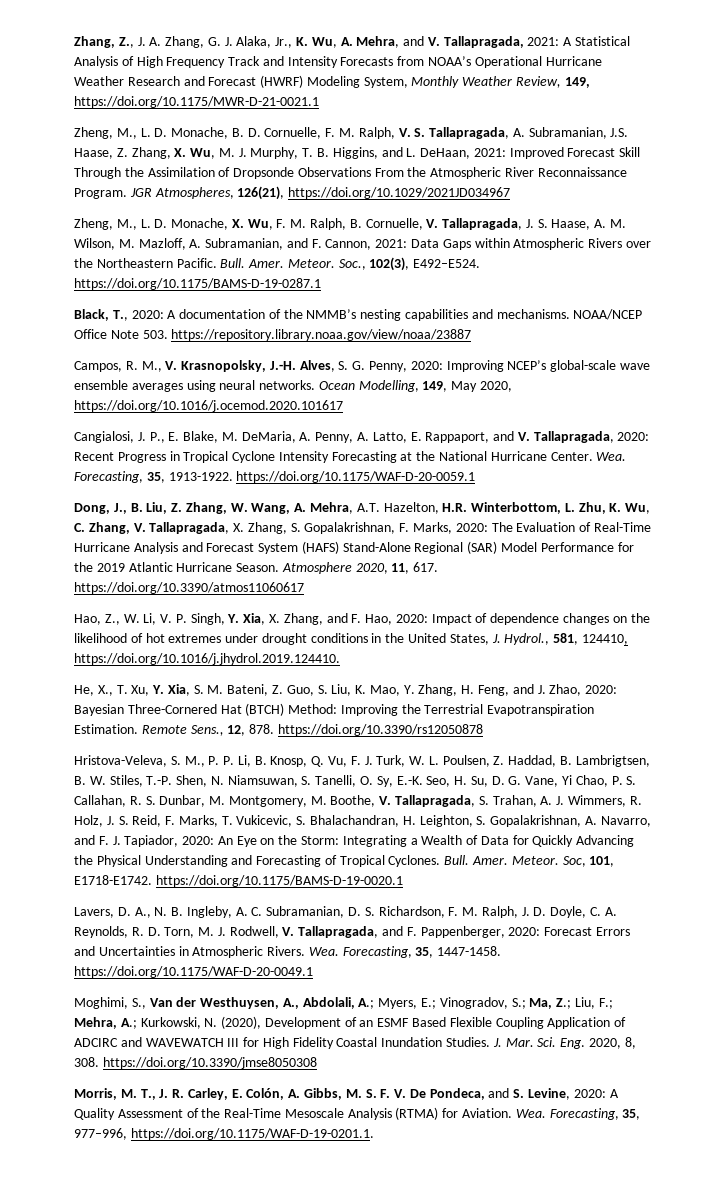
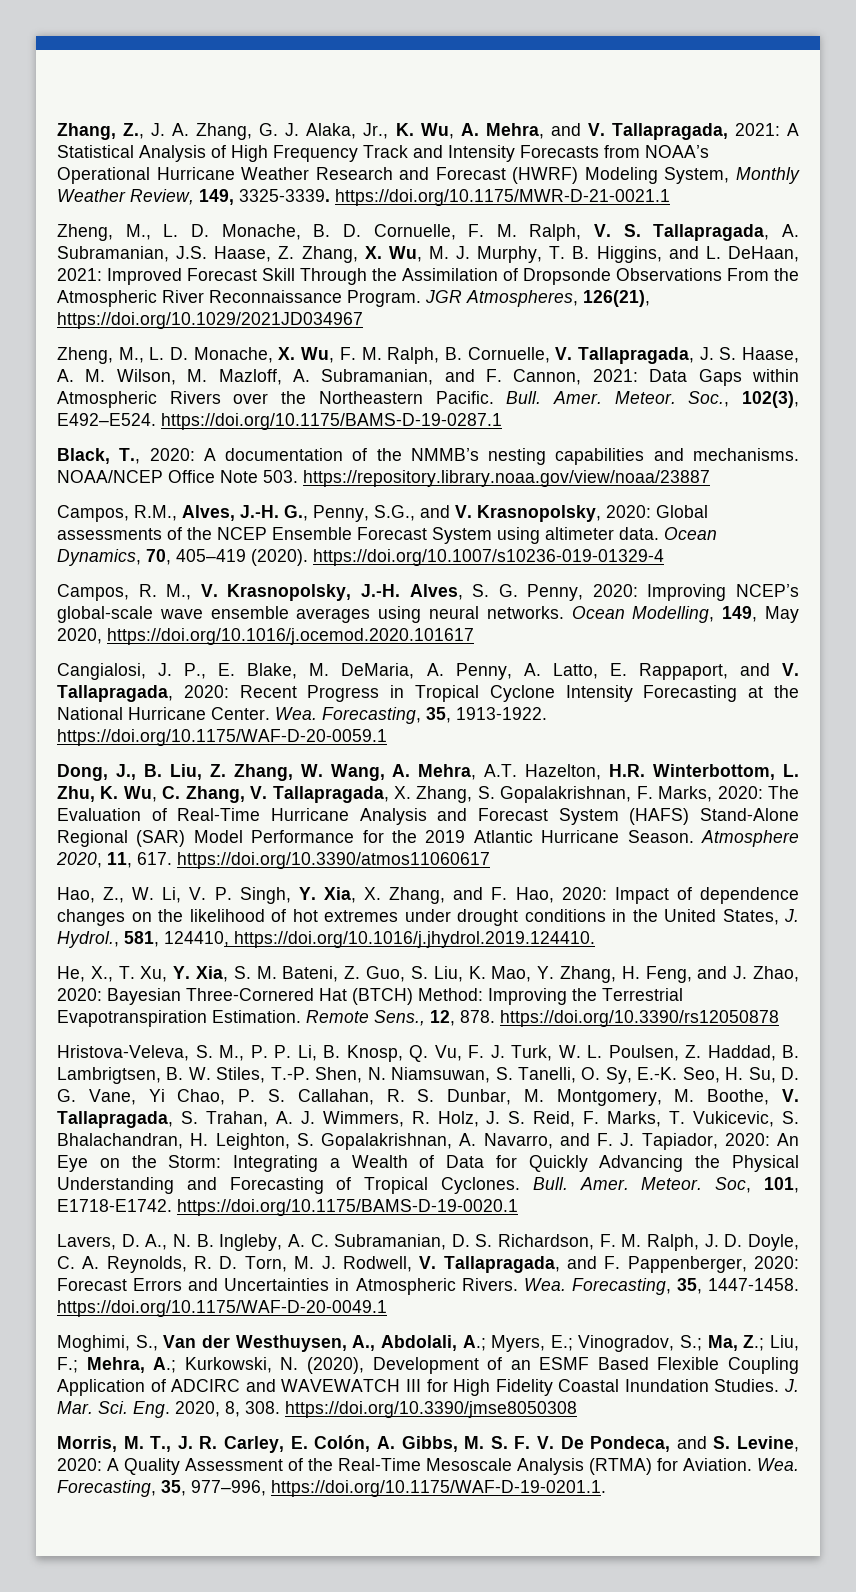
(590, 82) none -> [239,189,330,202] 3325-3339.
(472, 335) none -> [57,505,708,522] [57,527,717,544] [57,549,664,566] // Campos, R.M., Alves, J.-H. G., Penny, S.G., and V. Krasnopolsky, 2020: Global assessments of the NCEP Ensemble Forecast System using altimeter data. Ocean Dynamics, 70, 405–419 (2020). https://doi.org/10.1007/s10236-019-01329-4

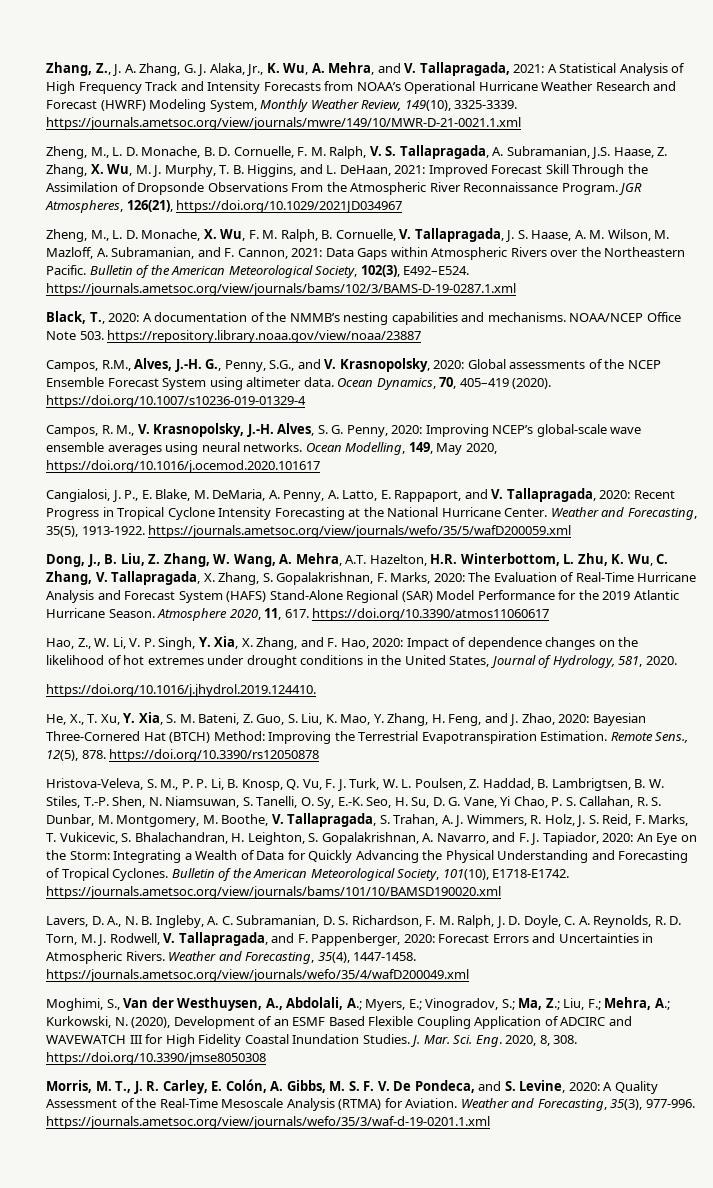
[199,189,670,206] 149, 3325-3339. https://doi.org/10.1175/MWR-D-21-0021.1 -> [404,100,518,111] [46,117,521,130] 149(10), 3325-3339. https://journals.ametsoc.org/view/journals/mwre/149/10/MWR-D-21-0021.1.xml
[506,391,730,407] Bull. Amer. Meteor. Soc., -> [89,265,358,278] Bulletin of the American Meteorological Society,
[161,413,502,430] https://doi.org/10.1175/BAMS-D-19-0287.1 -> [46,283,516,296] https://journals.ametsoc.org/view/journals/bams/102/3/BAMS-D-19-0287.1.xml
[275,707,547,724] [57,729,387,746] Wea. Forecasting, 35, 1913-1922. https://doi.org/10.1175/WAF-D-20-0059.1 -> [550,507,697,520] [46,525,572,538] Weather and Forecasting, 35(5), 1913-1922. https://journals.ametsoc.org/view/journals/wefo/35/5/wafD200059.xml
[784,909,799,922] [57,931,229,948] J. Hydrol., 581, 124410, -> [489,655,677,668] Journal of Hydrology, 581, 2020. //
[430,1010,455,1026] 12, -> [46,750,78,761] 12(5),
[532,1177,799,1193] [57,1199,518,1216] Bull. Amer. Meteor. Soc, 101, E1718-E1742. https://doi.org/10.1175/BAMS-D-19-0020.1 -> [171,868,570,881] [46,886,501,899] Bulletin of the American Meteorological Society, 101(10), E1718-E1742. https://journals.ametsoc.org/view/journals/bams/101/10/BAMSD190020.xml
[523,1278,800,1295] [57,1300,387,1317] Wea. Forecasting, 35, 1447-1458. https://doi.org/10.1175/WAF-D-20-0049.1 -> [168,951,417,964] [46,969,469,982] Weather and Forecasting, 35(4), 1447-1458. https://journals.ametsoc.org/view/journals/wefo/35/4/wafD200049.xml
[757,1458,799,1471] [57,1480,606,1497] Wea. Forecasting, 35, 977–996, https://doi.org/10.1175/WAF-D-19-0201.1. -> [460,1098,695,1111] [46,1116,490,1129] Weather and Forecasting, 35(3), 977-996. https://journals.ametsoc.org/view/journals/wefo/35/3/waf-d-19-0201.1.xml

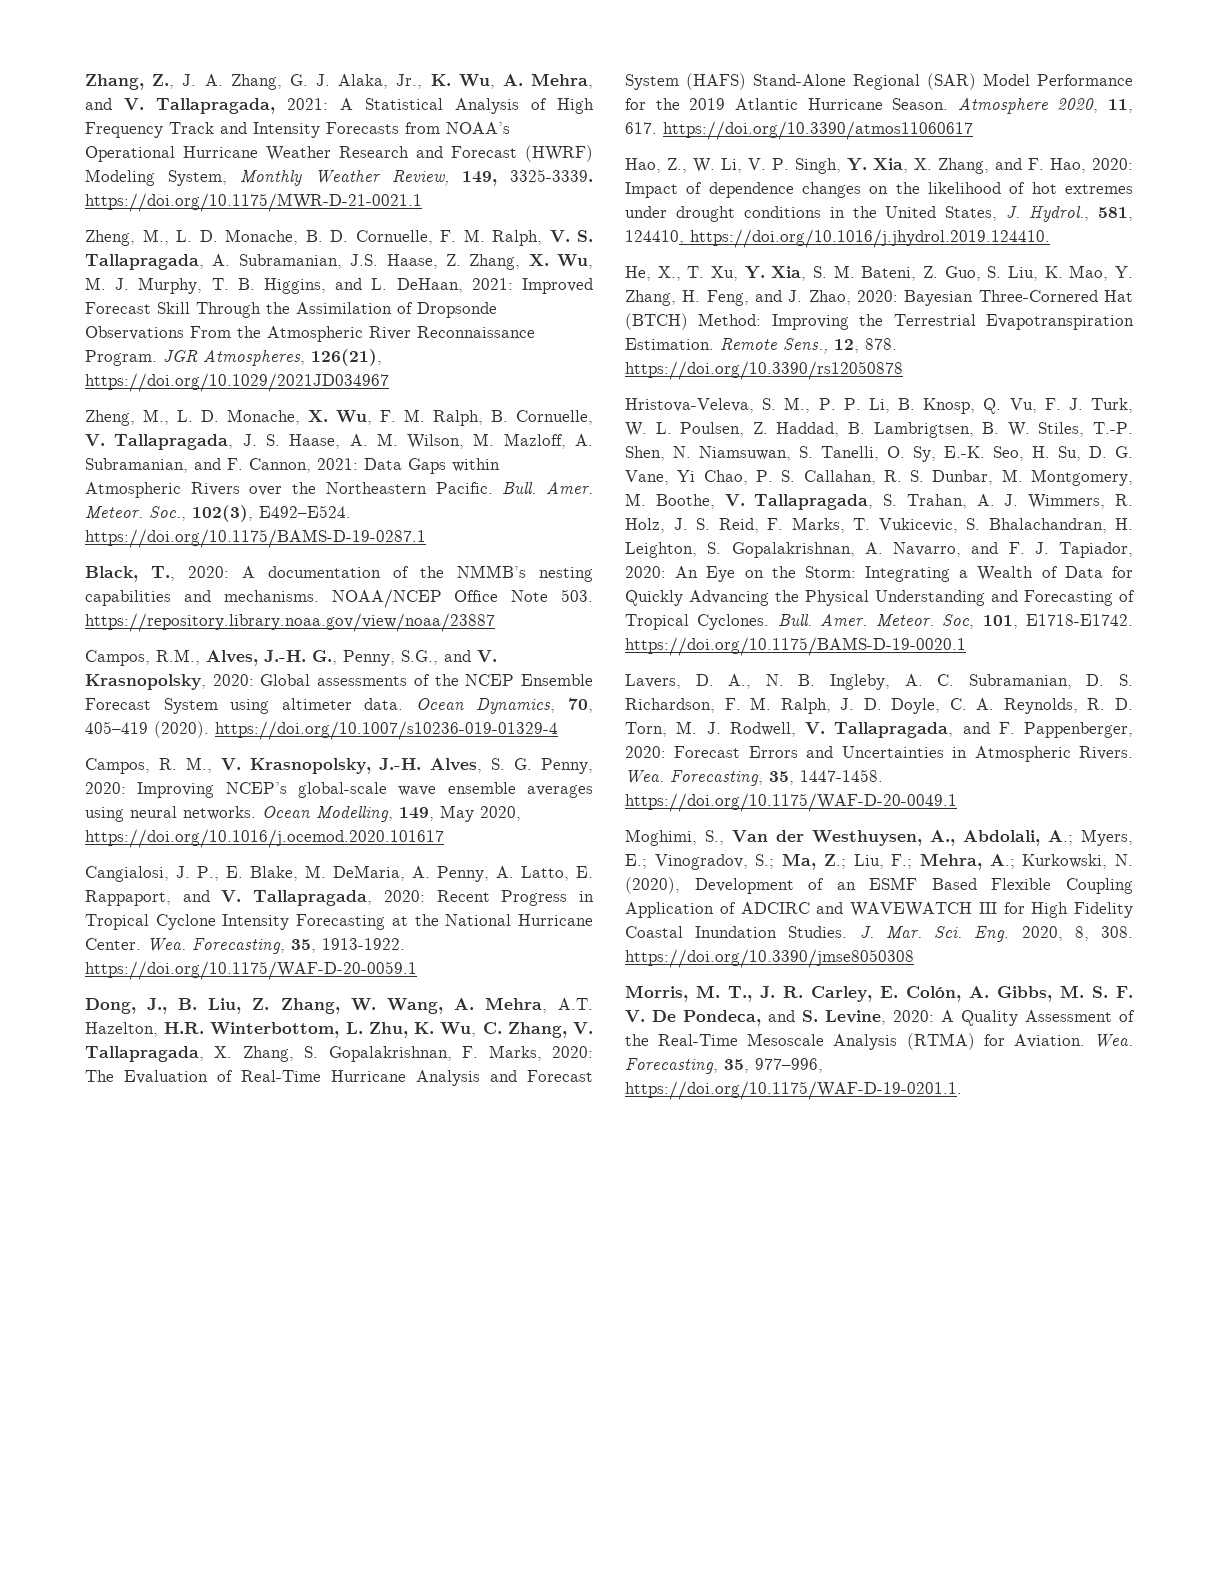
[404,100,518,111] [46,117,521,130] 149(10), 3325-3339. https://journals.ametsoc.org/view/journals/mwre/149/10/MWR-D-21-0021.1.xml -> [461,169,593,186] [85,193,422,212] 149, 3325-3339. https://doi.org/10.1175/MWR-D-21-0021.1
[89,265,358,278] Bulletin of the American Meteorological Society, -> [502,482,593,494] [85,506,186,521] Bull. Amer. Meteor. Soc.,
[46,283,516,296] https://journals.ametsoc.org/view/journals/bams/102/3/BAMS-D-19-0287.1.xml -> [85,529,426,548] https://doi.org/10.1175/BAMS-D-19-0287.1
[550,507,697,520] [46,525,572,538] Weather and Forecasting, 35(5), 1913-1922. https://journals.ametsoc.org/view/journals/wefo/35/5/wafD200059.xml -> [147,938,405,954] [85,961,417,980] Wea. Forecasting, 35, 1913-1922. https://doi.org/10.1175/WAF-D-20-0059.1
[489,655,677,668] Journal of Hydrology, 581, 2020. // -> [1006,206,1133,222] [625,230,684,245] J. Hydrol., 581, 124410,
[46,750,78,761] 12(5), -> [834,339,859,353] 12,
[171,868,570,881] [46,886,501,899] Bulletin of the American Meteorological Society, 101(10), E1718-E1742. https://journals.ametsoc.org/view/journals/bams/101/10/BAMSD190020.xml -> [777,614,1133,629] [625,637,966,656] Bull. Amer. Meteor. Soc, 101, E1718-E1742. https://doi.org/10.1175/BAMS-D-19-0020.1
[168,951,417,964] [46,969,469,982] Weather and Forecasting, 35(4), 1447-1458. https://journals.ametsoc.org/view/journals/wefo/35/4/wafD200049.xml -> [625,769,883,786] [625,793,957,812] Wea. Forecasting, 35, 1447-1458. https://doi.org/10.1175/WAF-D-20-0049.1
[460,1098,695,1111] [46,1116,490,1129] Weather and Forecasting, 35(3), 977-996. https://journals.ametsoc.org/view/journals/wefo/35/3/waf-d-19-0201.1.xml -> [1094,1034,1133,1047] [625,1058,823,1074] [625,1081,962,1100] Wea. Forecasting, 35, 977–996, https://doi.org/10.1175/WAF-D-19-0201.1.

